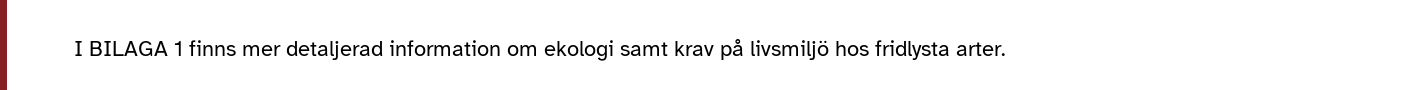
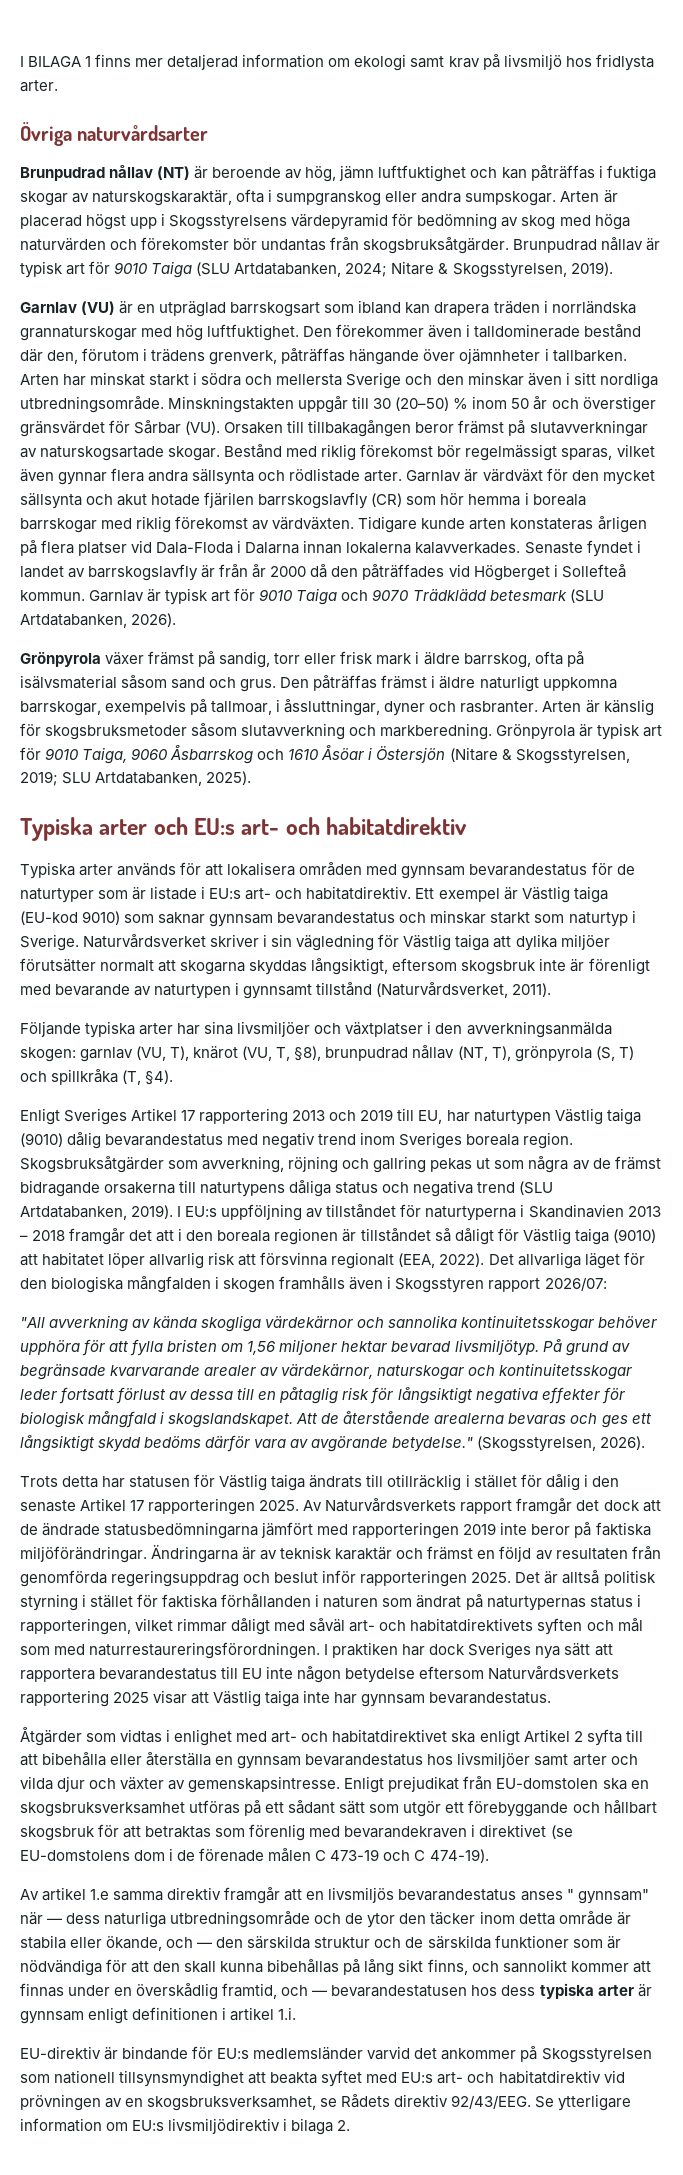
(1006, 49) none -> [20,122,209,146] [20,165,656,182] [20,189,618,206] [20,213,630,230] [20,237,661,254] [20,261,613,278] [20,300,636,317] [20,324,642,341] [20,348,627,365] [20,372,658,389] [20,396,656,413] [20,420,648,437] [20,444,655,461] [20,468,655,485] [20,492,586,509] [20,516,647,533] [20,540,641,557] [20,564,626,581] [20,588,604,605] [20,613,177,628] [20,651,584,668] [20,675,617,692] [20,699,654,716] [20,723,663,740] [20,745,630,764] [20,771,252,786] [20,817,468,841] [20,862,635,879] [20,886,608,903] [20,910,636,927] [20,934,610,951] [20,958,650,975] [20,982,552,999] [20,1021,612,1038] [20,1045,634,1062] [20,1069,174,1085] [20,1108,641,1125] [20,1132,574,1149] [20,1156,661,1173] [20,1180,554,1197] [20,1204,661,1221] [20,1228,656,1245] [20,1252,645,1269] [20,1276,607,1293] [20,1315,658,1332] [20,1339,630,1356] [20,1363,633,1380] [20,1387,625,1404] [20,1411,652,1428] [20,1435,646,1452] [20,1474,619,1491] [20,1498,661,1515] [20,1522,651,1539] [20,1545,661,1563] [20,1570,656,1587] [20,1594,641,1611] [20,1618,643,1635] [20,1642,613,1659] [20,1666,620,1683] [20,1690,552,1707] [20,1727,643,1746] [20,1752,638,1769] [20,1776,649,1793] [20,1800,657,1817] [20,1824,573,1841] [20,1848,489,1863] [20,1887,649,1904] [20,1911,631,1928] [20,1935,621,1951] [20,1959,651,1976] [20,1983,652,2000] [20,2007,297,2024] [20,2046,652,2063] [20,2070,625,2087] [20,2094,632,2111] [20,2118,351,2135] // Övriga naturvårdsarter // Brunpudrad nållav (NT) är beroende av hög, jämn luftfuktighet och kan påträffas i fuktiga skogar av naturskogskaraktär, ofta i sumpgranskog eller andra sumpskogar. Arten är placerad högst upp i Skogsstyrelsens värdepyramid för bedömning av skog med höga naturvärden och förekomster bör undantas från skogsbruksåtgärder. Brunpudrad nållav är typisk art för 9010 Taiga (SLU Artdatabanken, 2024; Nitare & Skogsstyrelsen, 2019). // Garnlav (VU) är en utpräglad barrskogsart som ibland kan drapera träden i norrländska grannaturskogar med hög luftfuktighet. Den förekommer även i talldominerade bestånd där den, förutom i trädens grenverk, påträffas hängande över ojämnheter i tallbarken. Arten har minskat starkt i södra och mellersta Sverige och den minskar även i sitt nordliga utbredningsområde. Minskningstakten uppgår till 30 (20–50) % inom 50 år och överstiger gränsvärdet för Sårbar (VU). Orsaken till tillbakagången beror främst på slutavverkningar av naturskogsartade skogar. Bestånd med riklig förekomst bör regelmässigt sparas, vilket även gynnar flera andra sällsynta och rödlistade arter. Garnlav är värdväxt för den mycket sällsynta och akut hotade fjärilen barrskogslavfly (CR) som hör hemma i boreala barrskogar med riklig förekomst av värdväxten. Tidigare kunde arten konstateras årligen på flera platser vid Dala-Floda i Dalarna innan lokalerna kalavverkades. Senaste fyndet i landet av barrskogslavfly är från år 2000 då den påträffades vid Högberget i Sollefteå kommun. Garnlav är typisk art för 9010 Taiga och 9070 Trädklädd betesmark (SLU Artdatabanken, 2026). // Grönpyrola växer främst på sandig, torr eller frisk mark i äldre barrskog, ofta på isälvsmaterial såsom sand och grus. Den påträffas främst i äldre naturligt uppkomna barrskogar, exempelvis på tallmoar, i åssluttningar, dyner och rasbranter. Arten är känslig för skogsbruksmetoder såsom slutavverkning och markberedning. Grönpyrola är typisk art för 9010 Taiga, 9060 Åsbarrskog och 1610 Åsöar i Östersjön (Nitare & Skogsstyrelsen, 2019; SLU Artdatabanken, 2025). // Typiska arter och EU:s art- och habitatdirektiv // Typiska arter används för att lokalisera områden med gynnsam bevarandestatus för de naturtyper som är listade i EU:s art- och habitatdirektiv. Ett exempel är Västlig taiga (EU-kod 9010) som saknar gynnsam bevarandestatus och minskar starkt som naturtyp i Sverige. Naturvårdsverket skriver i sin vägledning för Västlig taiga att dylika miljöer förutsätter normalt att skogarna skyddas långsiktigt, eftersom skogsbruk inte är förenligt med bevarande av naturtypen i gynnsamt tillstånd (Naturvårdsverket, 2011). // Följande typiska arter har sina livsmiljöer och växtplatser i den avverkningsanmälda skogen: garnlav (VU, T), knärot (VU, T, §8), brunpudrad nållav (NT, T), grönpyrola (S, T) och spillkråka (T, §4). // Enligt Sveriges Artikel 17 rapportering 2013 och 2019 till EU, har naturtypen Västlig taiga (9010) dålig bevarandestatus med negativ trend inom Sveriges boreala region. Skogsbruksåtgärder som avverkning, röjning och gallring pekas ut som några av de främst bidragande orsakerna till naturtypens dåliga status och negativa trend (SLU Artdatabanken, 2019). I EU:s uppföljning av tillståndet för naturtyperna i Skandinavien 2013 – 2018 framgår det att i den boreala regionen är tillståndet så dåligt för Västlig taiga (9010) att habitatet löper allvarlig risk att försvinna regionalt (EEA, 2022). Det allvarliga läget för den biologiska mångfalden i skogen framhålls även i Skogsstyren rapport 2026/07: // "All avverkning av kända skogliga värdekärnor och sannolika kontinuitetsskogar behöver upphöra för att fylla bristen om 1,56 miljoner hektar bevarad livsmiljötyp. På grund av begränsade kvarvarande arealer av värdekärnor, naturskogar och kontinuitetsskogar leder fortsatt förlust av dessa till en påtaglig risk för långsiktigt negativa effekter för biologisk mångfald i skogslandskapet. Att de återstående arealerna bevaras och ges ett långsiktigt skydd bedöms därför vara av avgörande betydelse." (Skogsstyrelsen, 2026). // Trots detta har statusen för Västlig taiga ändrats till otillräcklig i stället för dålig i den senaste Artikel 17 rapporteringen 2025. Av Naturvårdsverkets rapport framgår det dock att de ändrade statusbedömningarna jämfört med rapporteringen 2019 inte beror på faktiska miljöförändringar. Ändringarna är av teknisk karaktär och främst en följd av resultaten från genomförda regeringsuppdrag och beslut inför rapporteringen 2025. Det är alltså politisk styrning i stället för faktiska förhållanden i naturen som ändrat på naturtypernas status i rapporteringen, vilket rimmar dåligt med såväl art- och habitatdirektivets syften och mål som med naturrestaureringsförordningen. I praktiken har dock Sveriges nya sätt att rapportera bevarandestatus till EU inte någon betydelse eftersom Naturvårdsverkets rapportering 2025 visar att Västlig taiga inte har gynnsam bevarandestatus. // Åtgärder som vidtas i enlighet med art- och habitatdirektivet ska enligt Artikel 2 syfta till att bibehålla eller återställa en gynnsam bevarandestatus hos livsmiljöer samt arter och vilda djur och växter av gemenskapsintresse. Enligt prejudikat från EU-domstolen ska en skogsbruksverksamhet utföras på ett sådant sätt som utgör ett förebyggande och hållbart skogsbruk för att betraktas som förenlig med bevarandekraven i direktivet (se EU-domstolens dom i de förenade målen C 473-19 och C 474-19). // Av artikel 1.e samma direktiv framgår att en livsmiljös bevarandestatus anses " gynnsam" när — dess naturliga utbredningsområde och de ytor den täcker inom detta område är stabila eller ökande, och — den särskilda struktur och de särskilda funktioner som är nödvändiga för att den skall kunna bibehållas på lång sikt finns, och sannolikt kommer att finnas under en överskådlig framtid, och — bevarandestatusen hos dess typiska arter är gynnsam enligt definitionen i artikel 1.i. // EU-direktiv är bindande för EU:s medlemsländer varvid det ankommer på Skogsstyrelsen som nationell tillsynsmyndighet att beakta syftet med EU:s art- och habitatdirektiv vid prövningen av en skogsbruksverksamhet, se Rådets direktiv 92/43/EEG. Se ytterligare information om EU:s livsmiljödirektiv i bilaga 2.

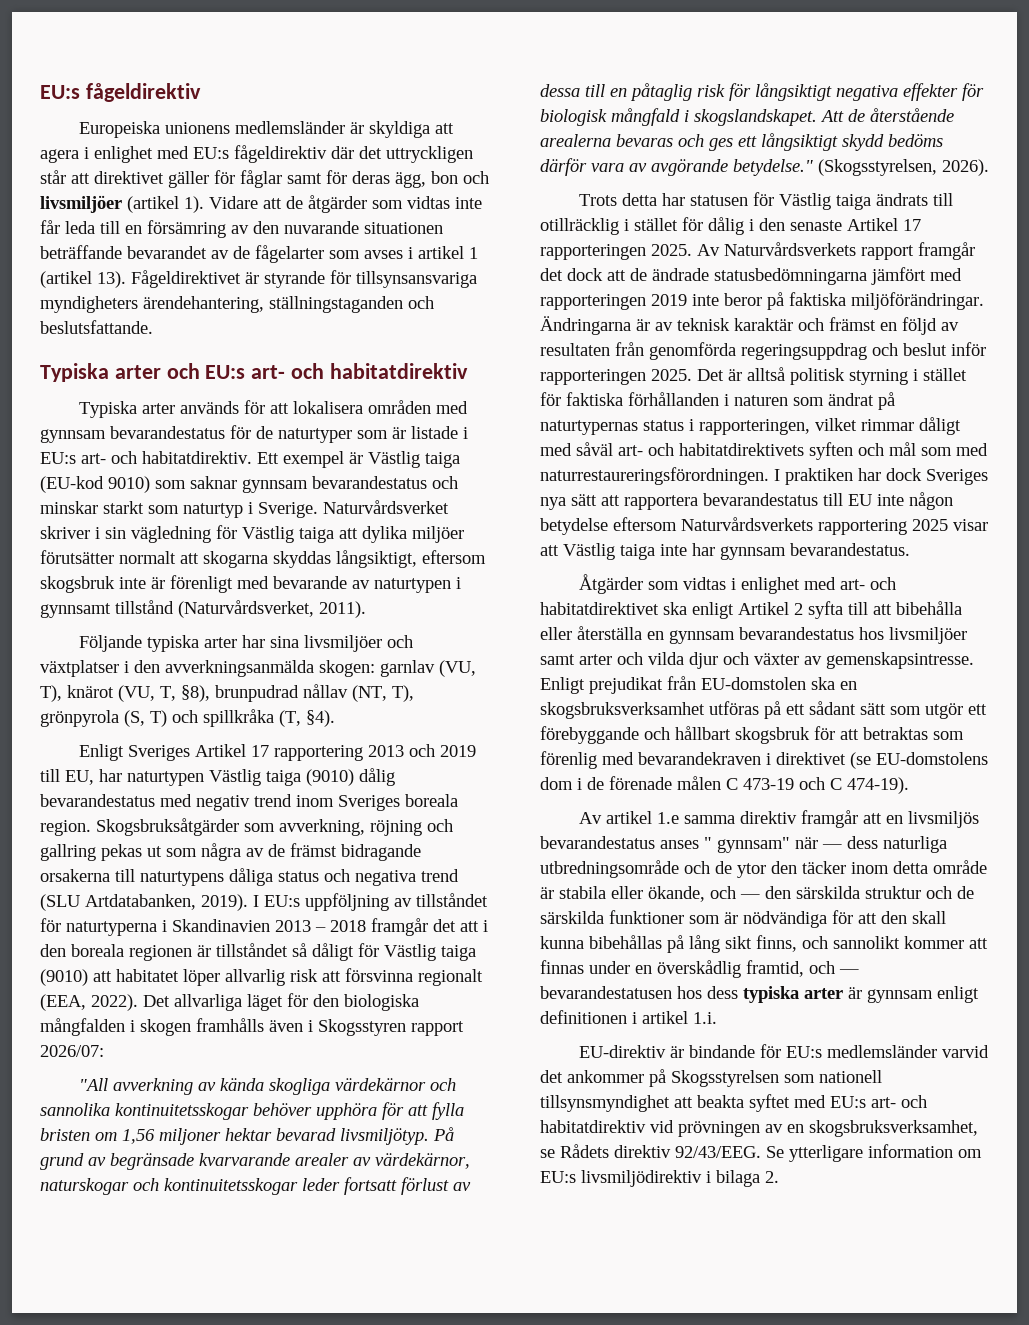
[20,54,654,71] [20,80,58,92] [20,122,209,146] [20,165,656,182] [20,189,618,206] [20,213,630,230] [20,237,661,254] [20,261,613,278] [20,300,636,317] [20,324,642,341] [20,348,627,365] [20,372,658,389] [20,396,656,413] [20,420,648,437] [20,444,655,461] [20,468,655,485] [20,492,586,509] [20,516,647,533] [20,540,641,557] [20,564,626,581] [20,588,604,605] [20,613,177,628] [20,651,584,668] [20,675,617,692] [20,699,654,716] [20,723,663,740] [20,745,630,764] [20,771,252,786] I BILAGA 1 finns mer detaljerad information om ekologi samt krav på livsmiljö hos fridlysta arter. // Övriga naturvårdsarter // Brunpudrad nållav (NT) är beroende av hög, jämn luftfuktighet och kan påträffas i fuktiga skogar av naturskogskaraktär, ofta i sumpgranskog eller andra sumpskogar. Arten är placerad högst upp i Skogsstyrelsens värdepyramid för bedömning av skog med höga naturvärden och förekomster bör undantas från skogsbruksåtgärder. Brunpudrad nållav är typisk art för 9010 Taiga (SLU Artdatabanken, 2024; Nitare & Skogsstyrelsen, 2019). // Garnlav (VU) är en utpräglad barrskogsart som ibland kan drapera träden i norrländska grannaturskogar med hög luftfuktighet. Den förekommer även i talldominerade bestånd där den, förutom i trädens grenverk, påträffas hängande över ojämnheter i tallbarken. Arten har minskat starkt i södra och mellersta Sverige och den minskar även i sitt nordliga utbredningsområde. Minskningstakten uppgår till 30 (20–50) % inom 50 år och överstiger gränsvärdet för Sårbar (VU). Orsaken till tillbakagången beror främst på slutavverkningar av naturskogsartade skogar. Bestånd med riklig förekomst bör regelmässigt sparas, vilket även gynnar flera andra sällsynta och rödlistade arter. Garnlav är värdväxt för den mycket sällsynta och akut hotade fjärilen barrskogslavfly (CR) som hör hemma i boreala barrskogar med riklig förekomst av värdväxten. Tidigare kunde arten konstateras årligen på flera platser vid Dala-Floda i Dalarna innan lokalerna kalavverkades. Senaste fyndet i landet av barrskogslavfly är från år 2000 då den påträffades vid Högberget i Sollefteå kommun. Garnlav är typisk art för 9010 Taiga och 9070 Trädklädd betesmark (SLU Artdatabanken, 2026). // Grönpyrola växer främst på sandig, torr eller frisk mark i äldre barrskog, ofta på isälvsmaterial såsom sand och grus. Den påträffas främst i äldre naturligt uppkomna barrskogar, exempelvis på tallmoar, i åssluttningar, dyner och rasbranter. Arten är känslig för skogsbruksmetoder såsom slutavverkning och markberedning. Grönpyrola är typisk art för 9010 Taiga, 9060 Åsbarrskog och 1610 Åsöar i Östersjön (Nitare & Skogsstyrelsen, 2019; SLU Artdatabanken, 2025). -> [40,83,201,102] [78,121,454,138] [40,145,473,163] [40,170,489,188] [40,195,482,213] [40,220,443,238] [40,245,478,263] [40,270,477,288] [40,296,434,313] [40,320,153,334] EU:s fågeldirektiv // Europeiska unionens medlemsländer är skyldiga att agera i enlighet med EU:s fågeldirektiv där det uttryckligen står att direktivet gäller för fåglar samt för deras ägg, bon och livsmiljöer (artikel 1). Vidare att de åtgärder som vidtas inte får leda till en försämring av den nuvarande situationen beträffande bevarandet av de fågelarter som avses i artikel 1 (artikel 13). Fågeldirektivet är styrande för tillsynsansvariga myndigheters ärendehantering, ställningstaganden och beslutsfattande.

